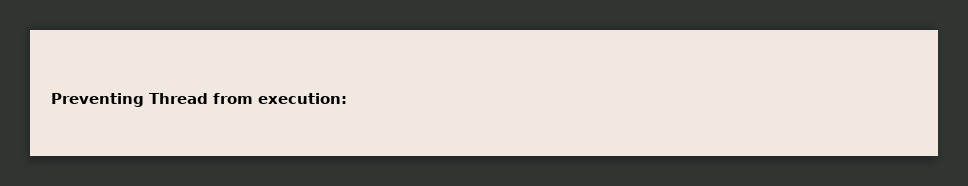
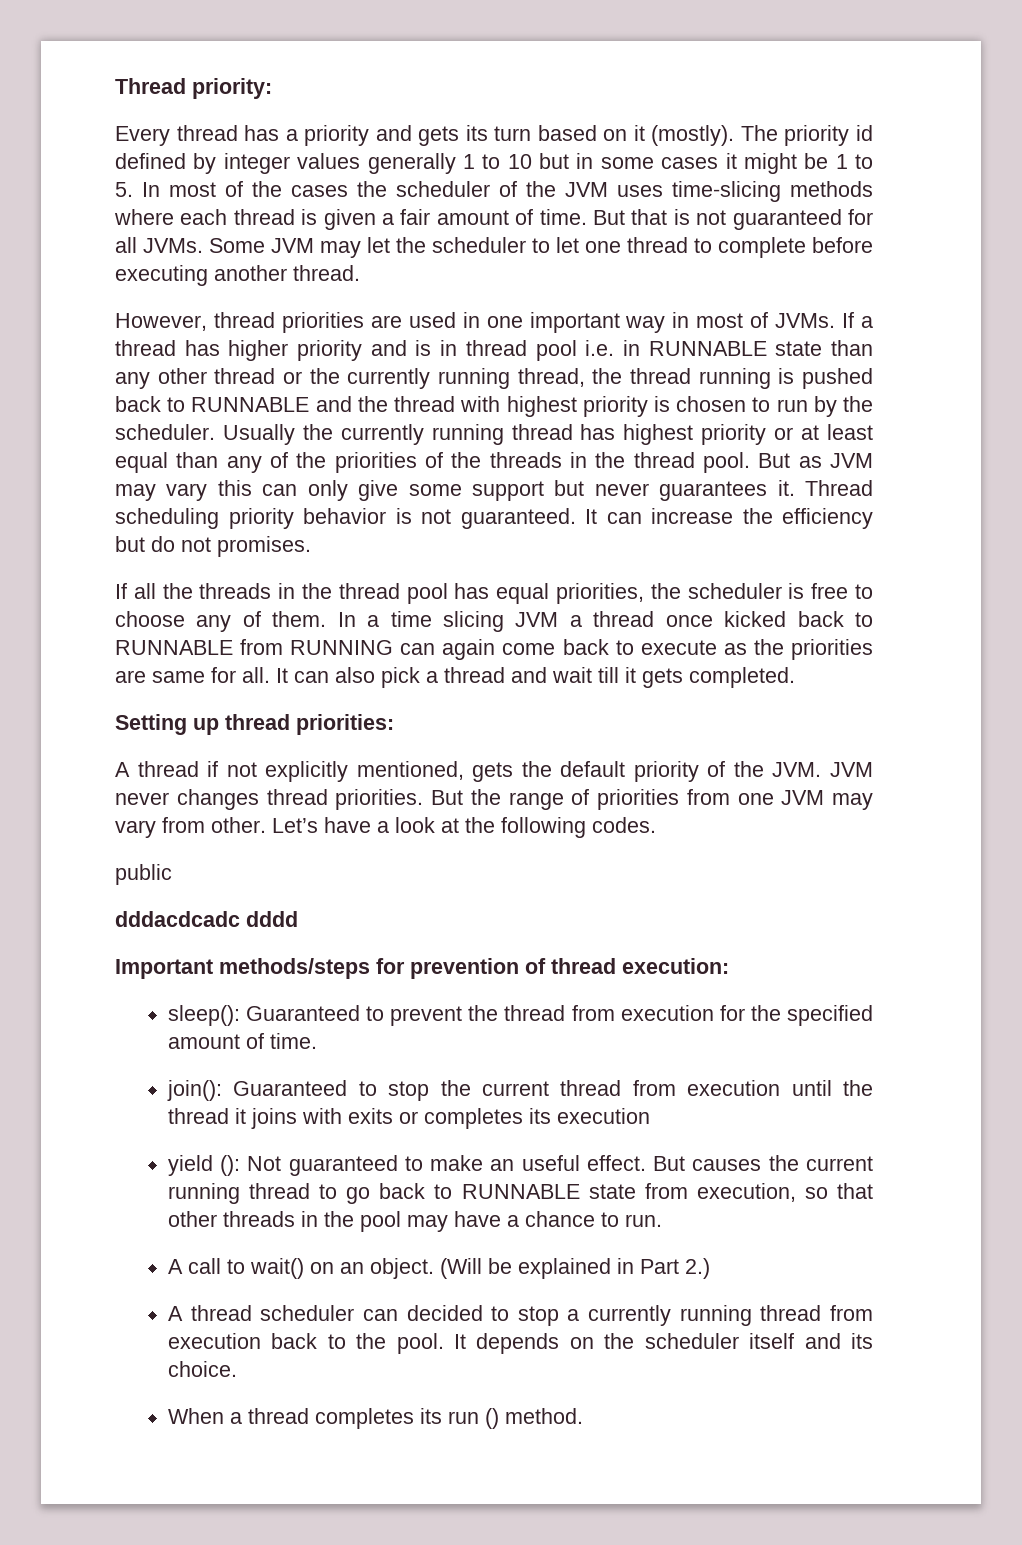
[51,93,347,107] Preventing Thread from execution: -> [115,78,272,99] [115,125,873,146] [115,153,873,174] [115,181,873,202] [114,209,873,230] [115,237,873,258] [115,265,360,286] [115,312,874,333] [115,340,874,361] [115,368,873,389] [115,396,873,417] [115,424,873,445] [115,452,874,473] [115,480,873,501] [115,508,873,529] [115,536,311,557] [115,583,873,604] [115,611,874,632] [115,639,873,660] [115,667,795,688] [115,714,394,735] [115,761,874,782] [115,789,873,810] [115,817,656,838] [115,864,172,885] [115,911,298,927] [115,958,729,979] [167,1005,873,1026] [167,1033,317,1049] [166,1080,873,1101] [167,1108,650,1129] [167,1155,873,1176] [167,1183,873,1204] [167,1211,662,1232] [167,1258,710,1279] [167,1305,873,1326] [167,1333,873,1354] [167,1361,237,1377] [167,1408,583,1429] Thread priority: // Every thread has a priority and gets its turn based on it (mostly). The priority id defined by integer values generally 1 to 10 but in some cases it might be 1 to 5. In most of the cases the scheduler of the JVM uses time-slicing methods where each thread is given a fair amount of time. But that is not guaranteed for all JVMs. Some JVM may let the scheduler to let one thread to complete before executing another thread. // However, thread priorities are used in one important way in most of JVMs. If a thread has higher priority and is in thread pool i.e. in RUNNABLE state than any other thread or the currently running thread, the thread running is pushed back to RUNNABLE and the thread with highest priority is chosen to run by the scheduler. Usually the currently running thread has highest priority or at least equal than any of the priorities of the threads in the thread pool. But as JVM may vary this can only give some support but never guarantees it. Thread scheduling priority behavior is not guaranteed. It can increase the efficiency but do not promises. // If all the threads in the thread pool has equal priorities, the scheduler is free to choose any of them. In a time slicing JVM a thread once kicked back to RUNNABLE from RUNNING can again come back to execute as the priorities are same for all. It can also pick a thread and wait till it gets completed. // Setting up thread priorities: // A thread if not explicitly mentioned, gets the default priority of the JVM. JVM never changes thread priorities. But the range of priorities from one JVM may vary from other. Let’s have a look at the following codes. // public // dddacdcadc dddd // Important methods/steps for prevention of thread execution: // sleep(): Guaranteed to prevent the thread from execution for the specified amount of time. // join(): Guaranteed to stop the current thread from execution until the thread it joins with exits or completes its execution // yield (): Not guaranteed to make an useful effect. But causes the current running thread to go back to RUNNABLE state from execution, so that other threads in the pool may have a chance to run. // A call to wait() on an object. (Will be explained in Part 2.) // A thread scheduler can decided to stop a currently running thread from execution back to the pool. It depends on the scheduler itself and its choice. // When a thread completes its run () method.

